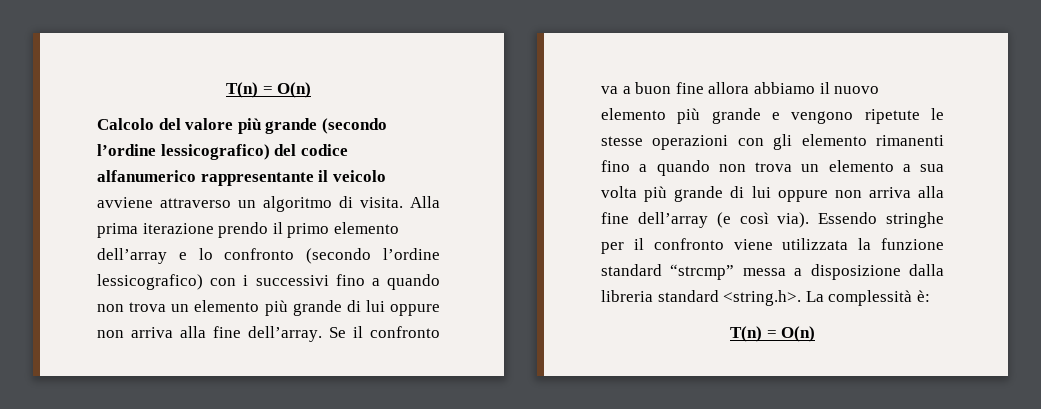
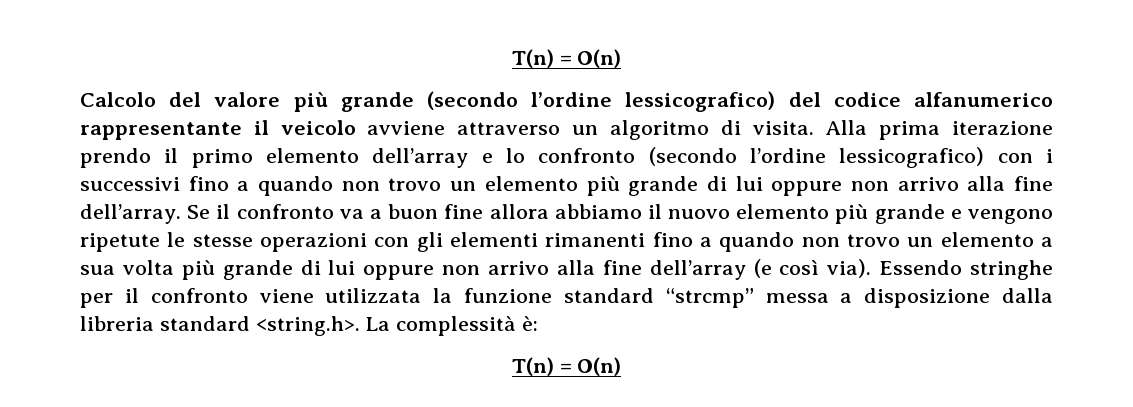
[129,302,167,312] trova -> [388,178,442,191] trovo
[131,327,173,338] arriva -> [897,177,959,191] arrivo
[801,134,867,146] elemento -> [449,232,538,247] elementi
[755,162,792,172] trova -> [847,234,901,247] trovo
[868,187,911,198] arriva -> [488,261,549,275] arrivo

